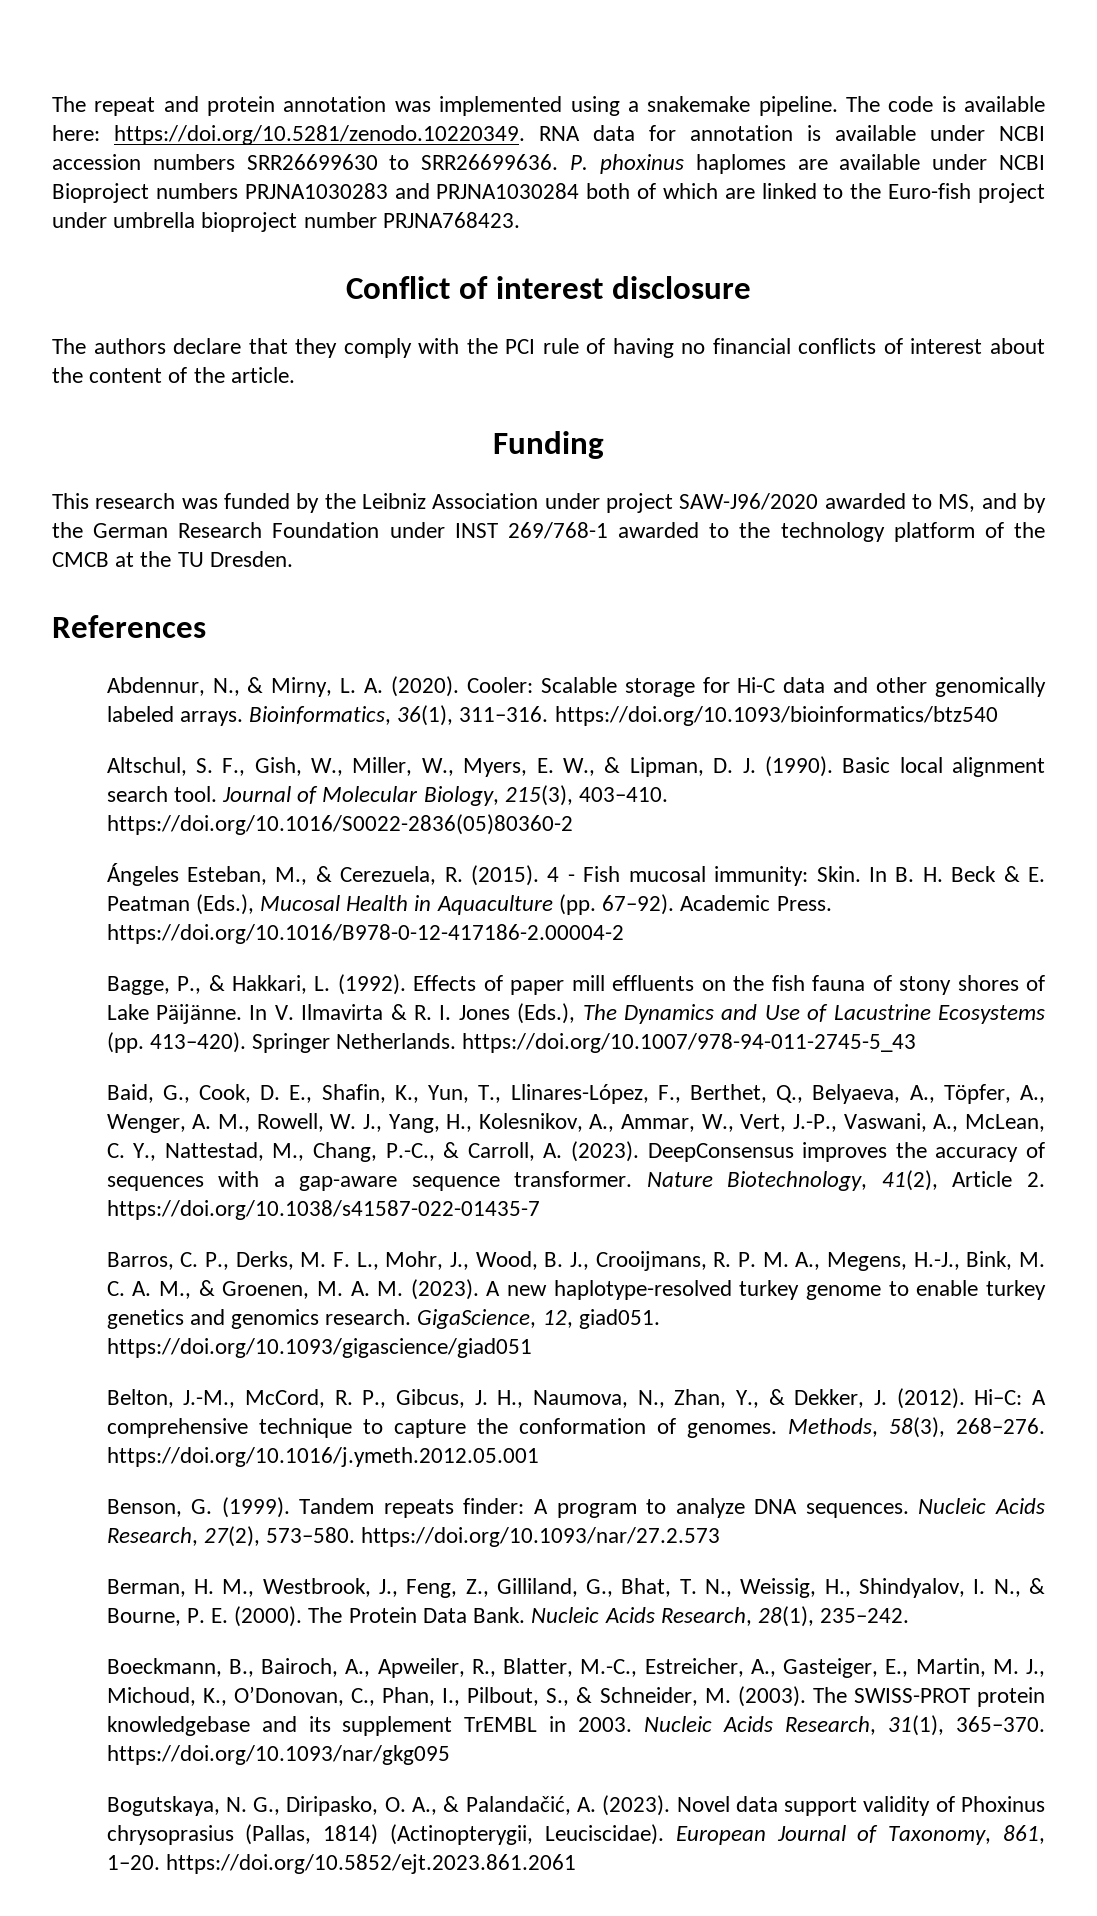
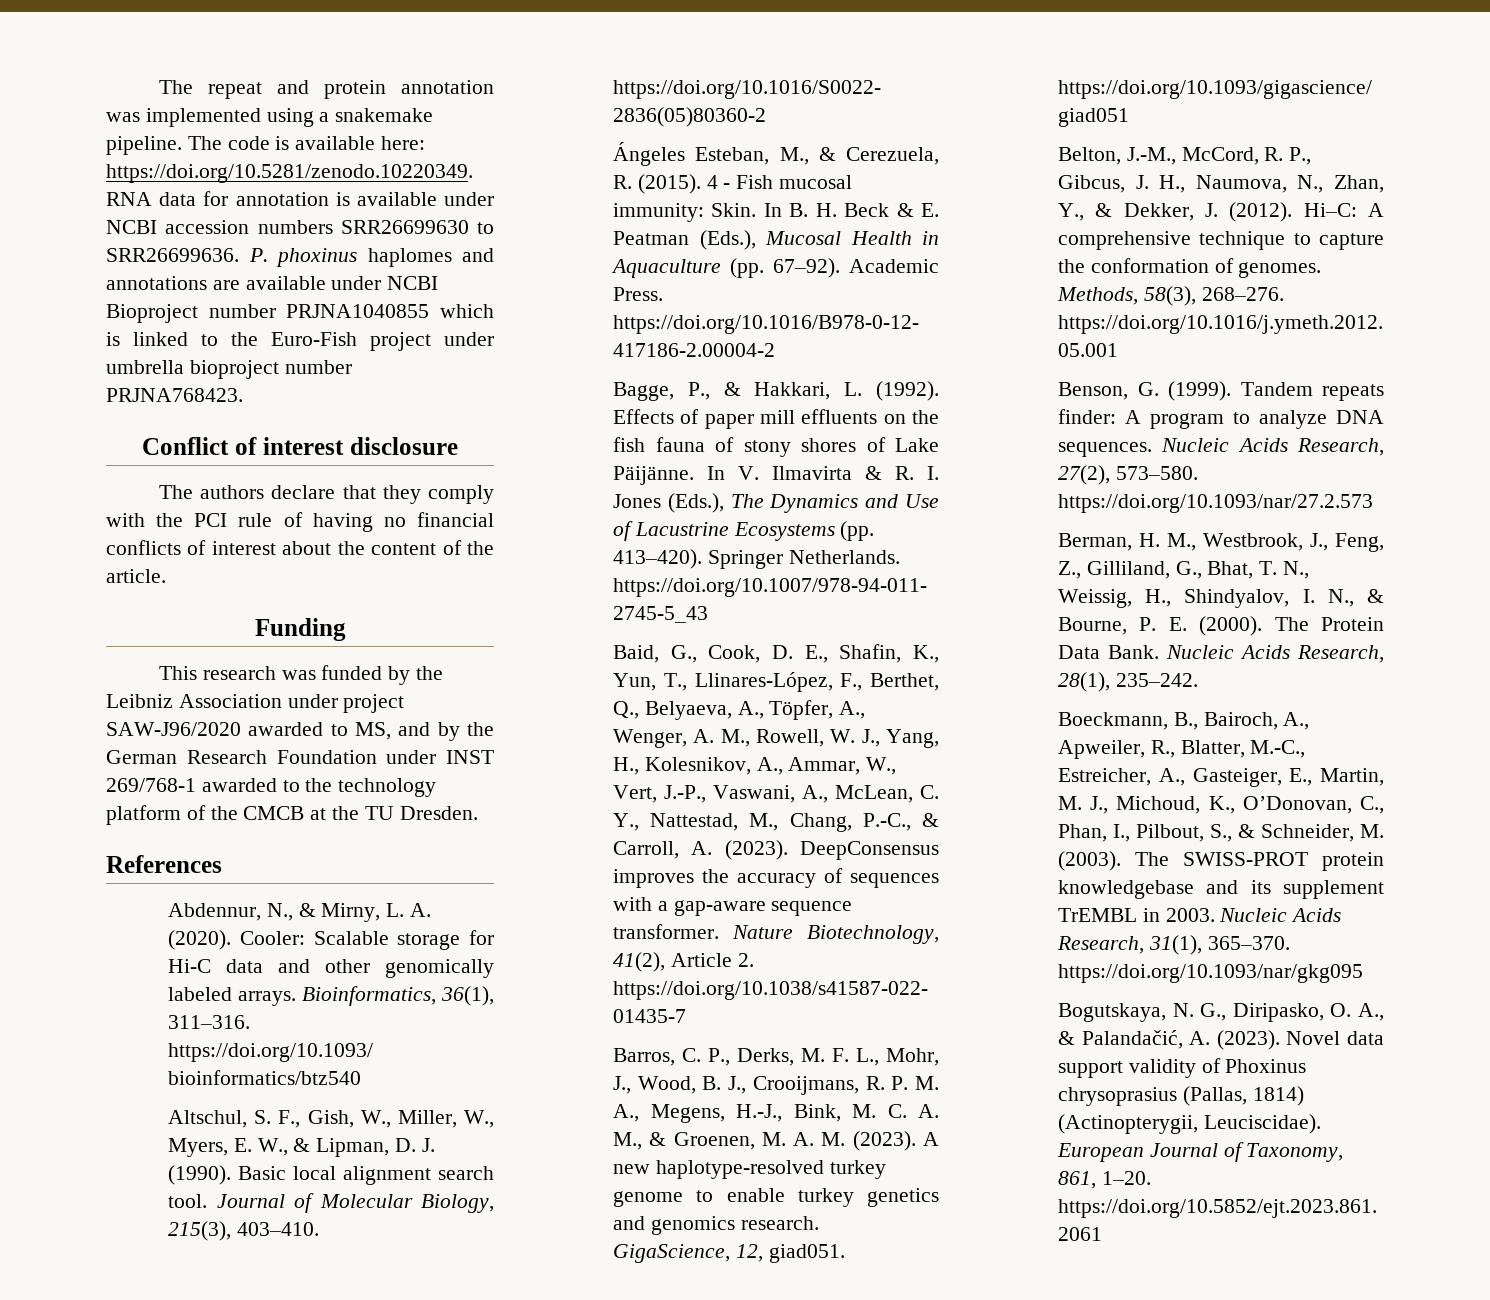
(786, 164) none -> [462,248,494,262] [106,276,207,290] and annotations
[155,183,755,199] numbers PRJNA1030283 and PRJNA1030284 both of which are -> [208,304,494,318] [106,332,120,346] number PRJNA1040855 which is
[888,183,972,199] Euro-fish -> [271,332,357,346] Euro-Fish

